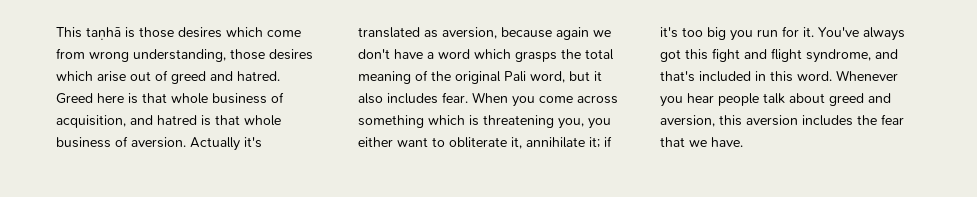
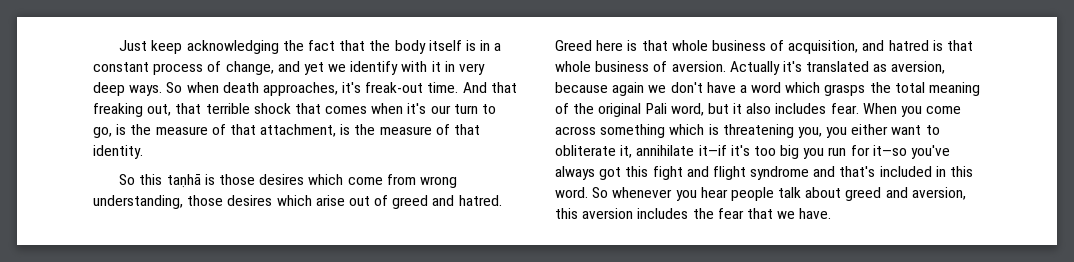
[56,27,82,38] This -> [119,40,502,54] [93,61,486,75] [93,82,517,96] [93,103,497,117] [93,124,481,138] [93,145,143,159] [119,174,163,185] Just keep acknowledging the fact that the body itself is in a constant process of change, and yet we identify with it in very deep ways. So when death approaches, it's freak-out time. And that freaking out, that terrible shock that comes when it's our turn to go, is the measure of that attachment, is the measure of that identity. // So this
[589,136,612,148] it; if -> [698,145,727,156] it—if
[803,27,859,37] it. You've -> [872,145,951,159] it—so you've
[806,49,871,63] syndrome, -> [750,166,810,180] syndrome
[836,70,898,81] Whenever -> [592,187,673,198] So whenever

